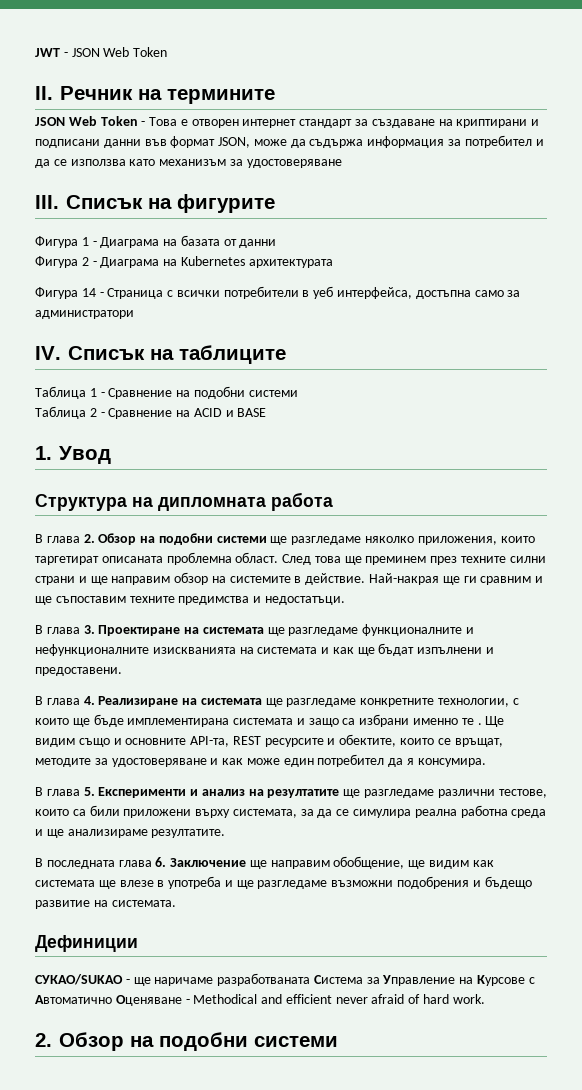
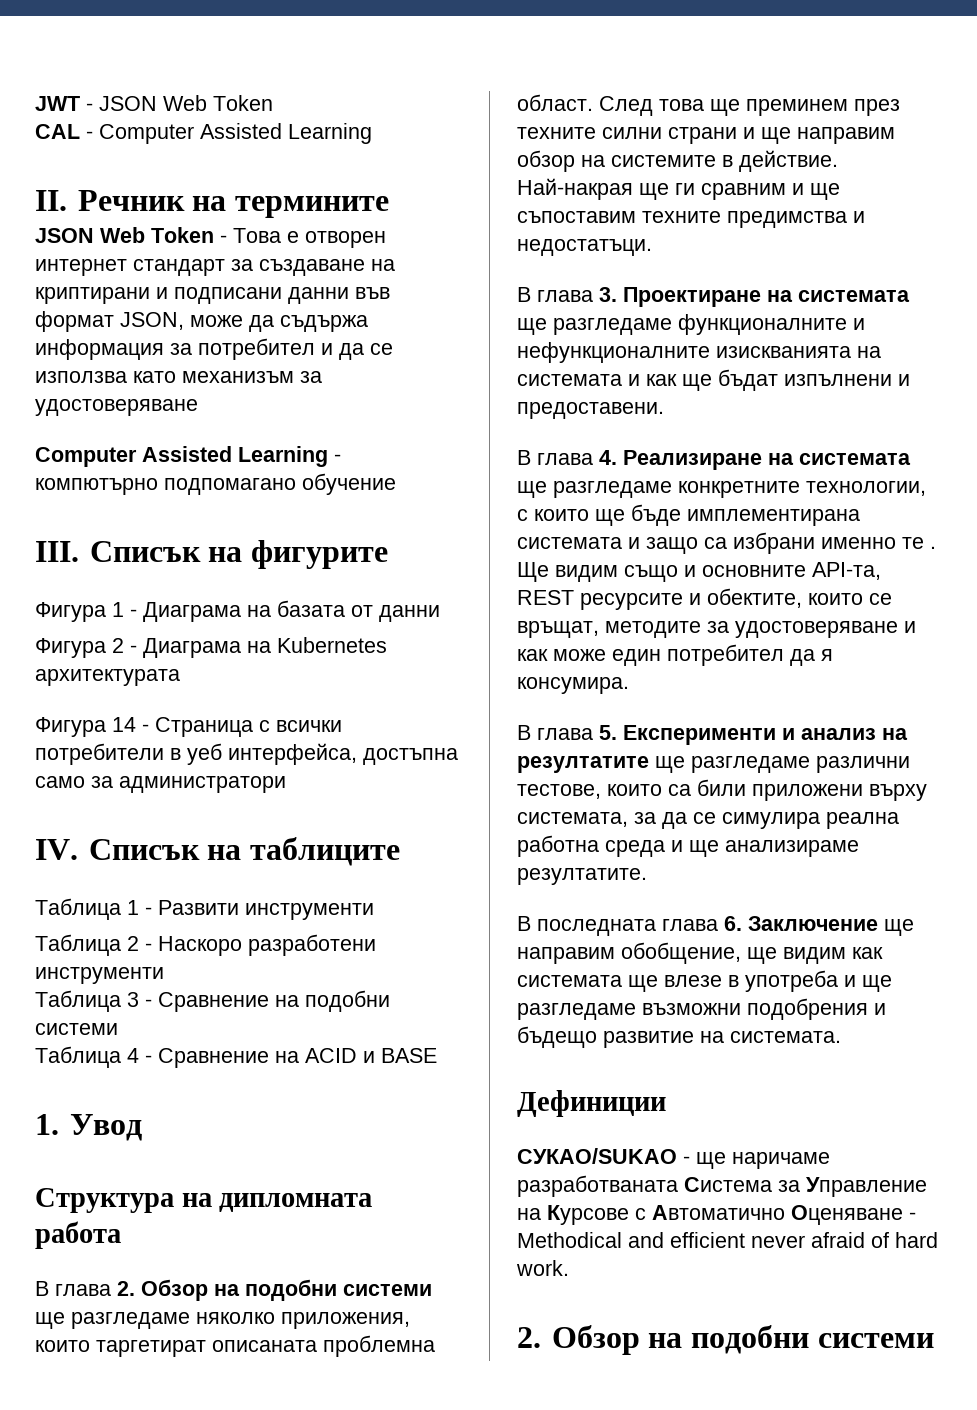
(168, 52) none -> [35,123,372,144] // CAL - Computer Assisted Learning
(342, 163) none -> [35,446,341,467] [35,473,396,495] // Computer Assisted Learning - компютърно подпомагано обучение
(105, 394) none -> [158,900,374,920] [35,934,376,956] [35,967,164,984] [35,990,152,1012] Развити инструменти // Таблица 2 - Наскоро разработени инструменти // Таблица 3 -
[89,408,97,417] 2 -> [127,1048,139,1063] 4

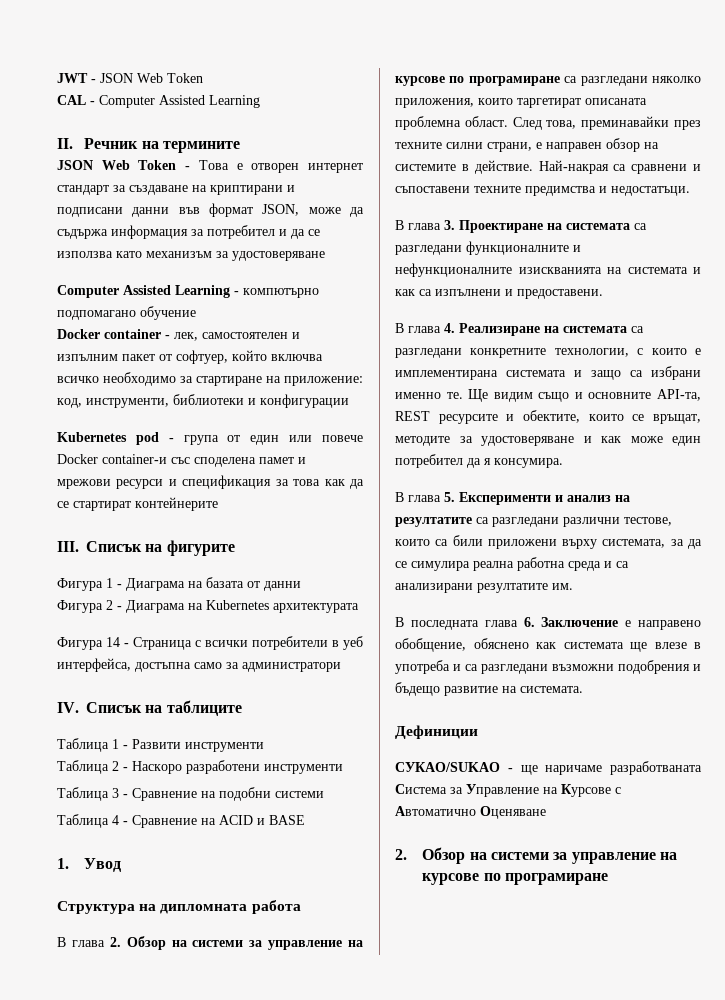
(396, 484) none -> [57,329,300,341] [57,350,323,364] [57,372,363,386] [57,394,349,408] [57,432,363,445] [57,454,306,467] [57,475,364,489] [57,497,218,511] // Docker container - лек, самостоятелен и изпълним пакет от софтуер, който включва всичко необходимо за стартиране на приложение: код, инструменти, библиотеки и конфигурации // Kubernetes pod - група от един или повече Docker container-и със споделена памет и мрежови ресурси и спецификация за това как да се стартират контейнерите
[245,1279,432,1301] [35,1312,190,1329] подобни системи ще разгледаме -> [192,940,363,950] [395,76,648,86] системи за управление на курсове по програмиране са разгледани
[659,99,900,116] [517,127,895,144] това ще преминем през техните силни страни и ще направим -> [546,116,701,130] [395,142,602,152] това, преминавайки през техните силни страни, е направен
[639,183,840,200] [517,211,636,223] ще ги сравним и ще съпоставим -> [613,164,701,174] [395,186,470,193] са сравнени и съпоставени
[517,318,672,335] ще разгледаме -> [634,223,647,230] [395,245,462,255] са разгледани
[682,369,778,391] ще бъдат -> [419,289,432,296] са
[517,481,672,498] ще разгледаме -> [631,326,644,333] [395,348,462,358] са разгледани
[595,504,681,526] ще бъде -> [695,348,701,355] е
[902,537,936,549] те . -> [446,392,463,399] те.
[655,756,810,773] ще разгледаме -> [476,517,559,527] са разгледани
[689,840,859,857] [517,868,647,885] ще анализираме резултатите. -> [616,561,629,568] [395,583,573,593] са анализирани резултатите им.
[884,919,914,936] [517,942,846,964] ще направим обобщение, ще видим -> [625,620,701,630] [395,638,529,652] е направено обобщение, обяснено
[862,975,892,992] [517,1003,636,1020] ще разгледаме -> [465,664,548,674] са разгледани
[909,1212,916,1220] [517,1232,938,1248] [516,1260,569,1276] [517,1325,934,1355] - Methodical and efficient never afraid of hard work. // 2. Обзор на подобни системи -> [395,847,678,864] [422,873,609,885] // 2. Обзор на системи за управление на курсове по програмиране

